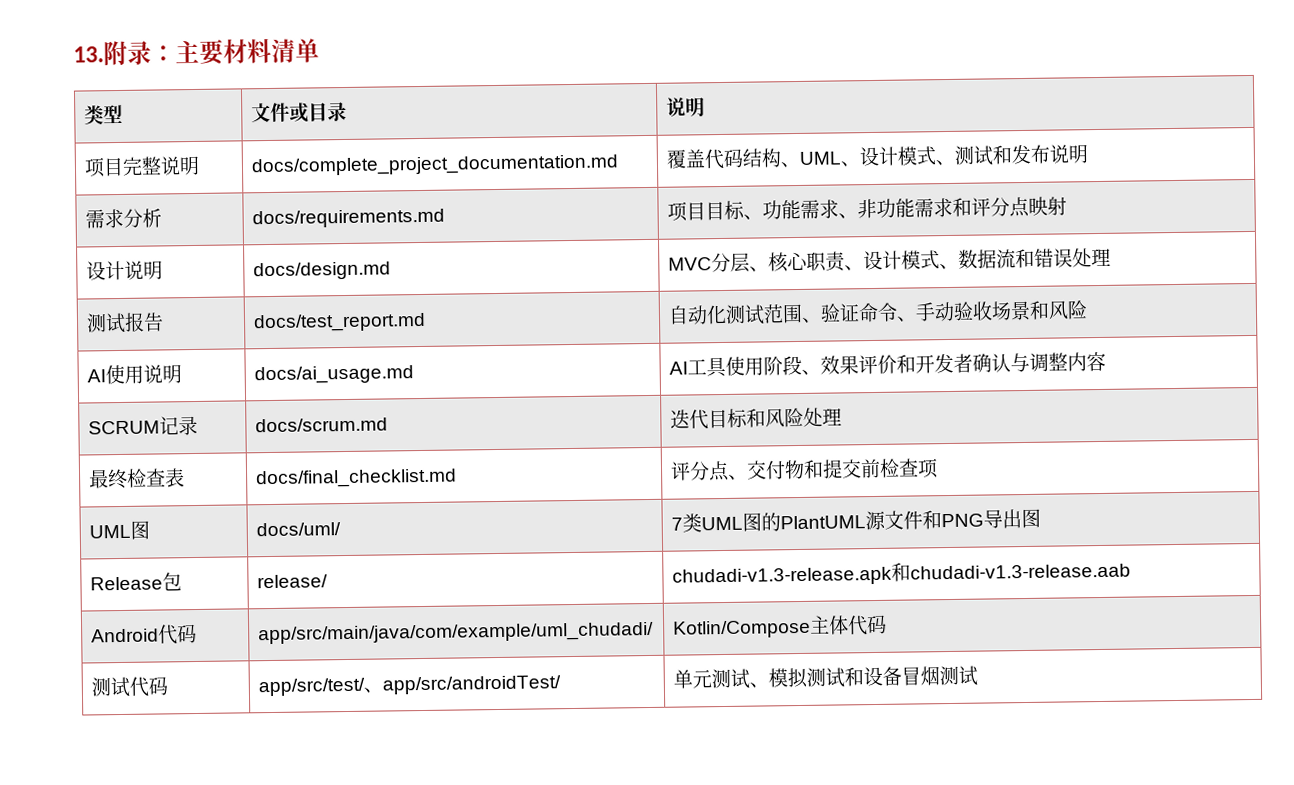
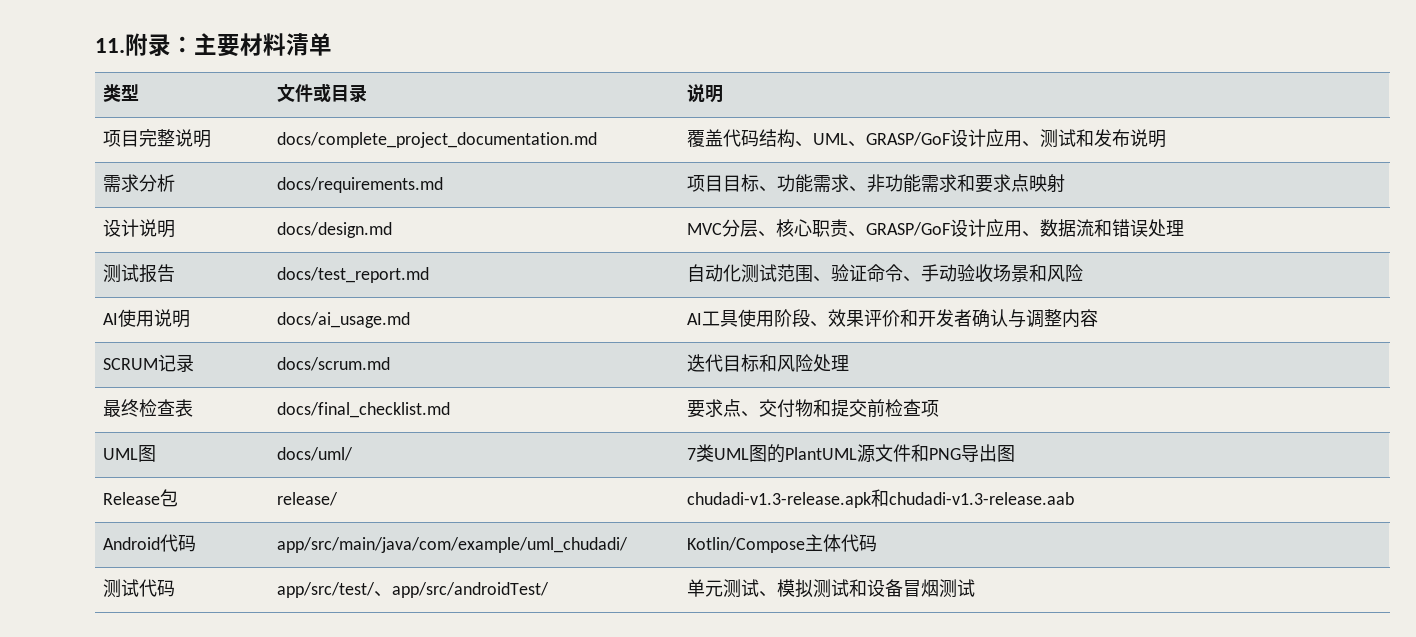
[73,46,104,63] 13. -> [95,38,125,53] 11.
[858,146,937,167] 设计模式 -> [865,129,1022,147] GRASP/GoF设计应用
[970,197,1010,217] 评分 -> [974,174,1011,193] 要求
[862,250,940,271] 设计模式 -> [865,219,1022,237] GRASP/GoF设计应用
[669,461,710,481] 评分 -> [686,399,723,418] 要求

